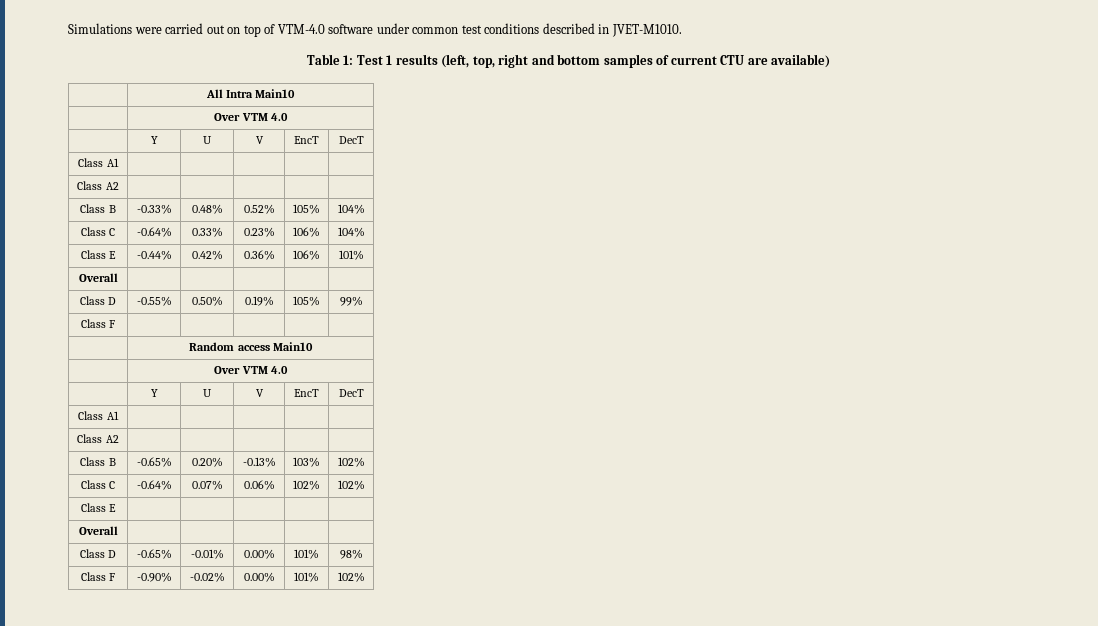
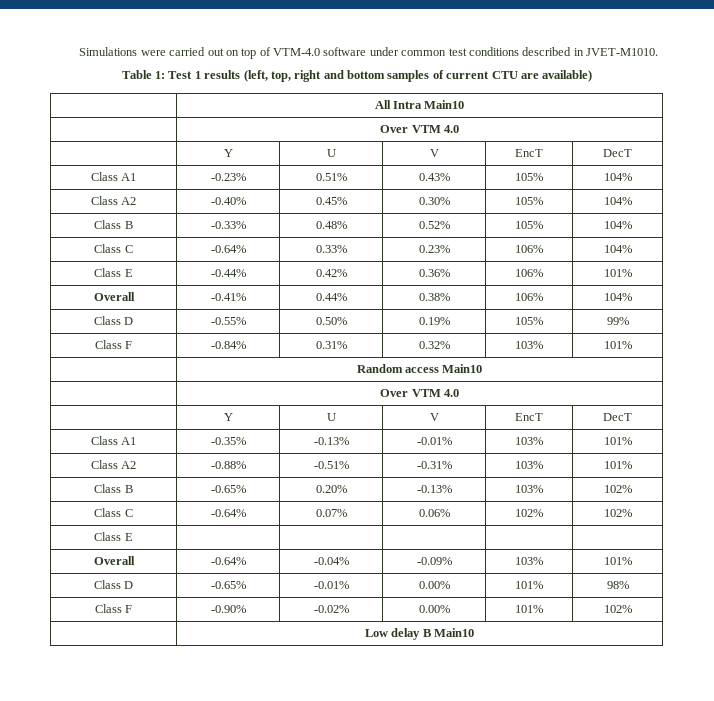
[77,181,119,190] | | | | // Class A2 | | | | | -> [210,173,246,181] [315,173,347,181] [418,173,450,181] [515,173,543,181] [603,173,632,181] [90,196,137,205] [210,197,246,205] [315,197,347,205] [418,197,450,205] [515,197,543,205] [603,197,632,205] -0.23% | 0.51% | 0.43% | 105% | 104% // Class A2 | -0.40% | 0.45% | 0.30% | 105% | 104%
(118, 277) | | | | -> [210,293,246,301] [315,293,347,301] [418,293,450,301] [515,293,543,301] [603,293,632,301] -0.41% | 0.44% | 0.38% | 106% | 104%
(116, 324) | | | | -> [210,341,246,349] [315,341,347,349] [418,341,450,349] [515,341,543,349] [603,341,632,349] -0.84% | 0.31% | 0.32% | 103% | 101%
[77,434,119,443] | | | | // Class A2 | | | | | -> [210,437,246,445] [313,437,349,445] [416,437,452,445] [515,437,543,445] [603,437,632,445] [90,460,137,469] [210,461,246,469] [313,461,349,469] [416,461,452,469] [515,461,543,469] [603,461,632,469] -0.35% | -0.13% | -0.01% | 103% | 101% // Class A2 | -0.88% | -0.51% | -0.31% | 103% | 101%
(118, 530) | | | | -> [210,557,246,565] [313,557,349,565] [416,557,452,565] [515,557,543,565] [603,557,632,565] -0.64% | -0.04% | -0.09% | 103% | 101%
(365, 577) none -> [364,628,475,640] // | Low delay B Main10

